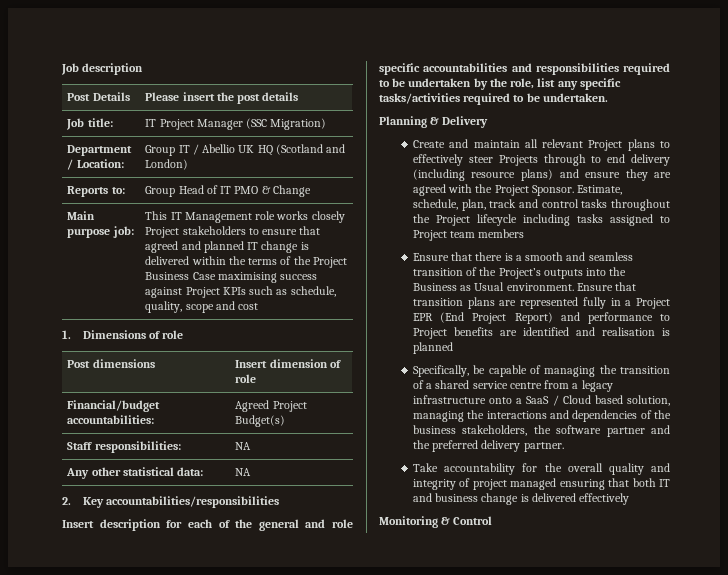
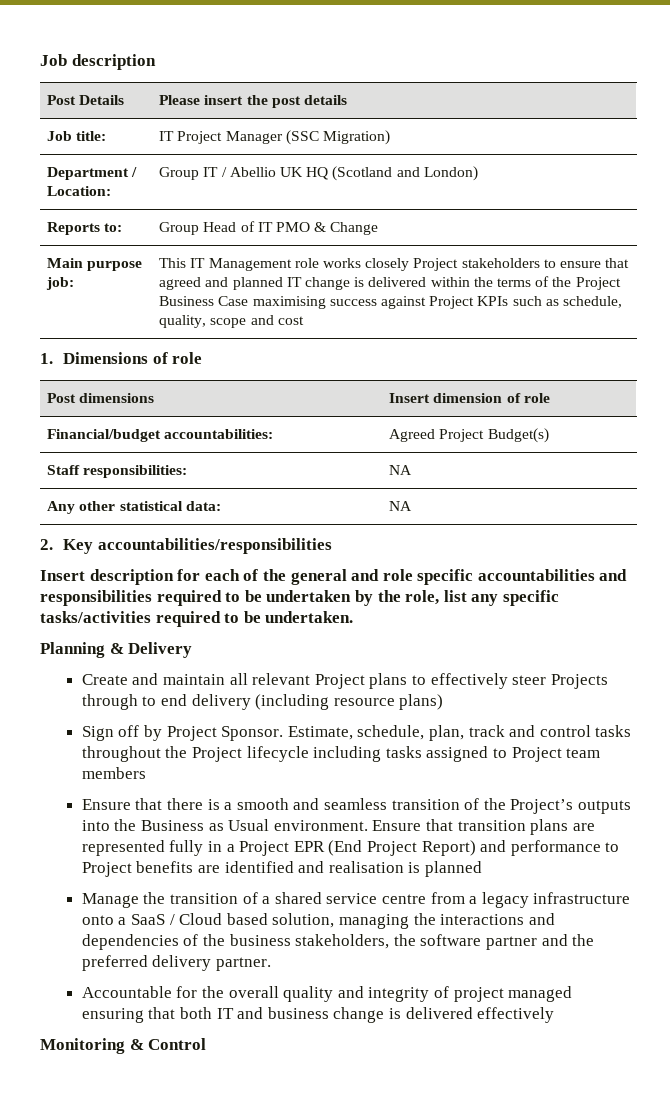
[559,169,671,181] [412,184,493,196] and ensure they are agreed with the -> [81,725,163,741] // Sign off by
[412,365,596,377] Specifically, be capable of managing -> [81,893,139,908] Manage
[412,463,516,475] Take accountability -> [81,986,172,998] Accountable

